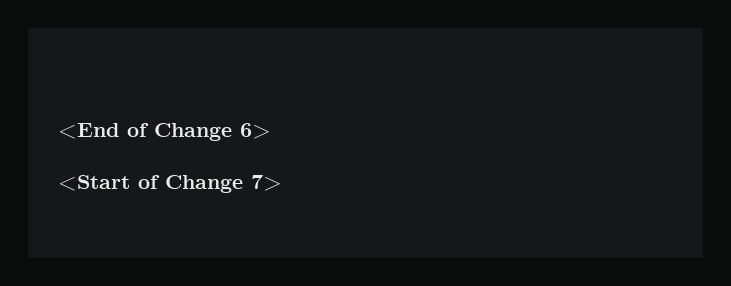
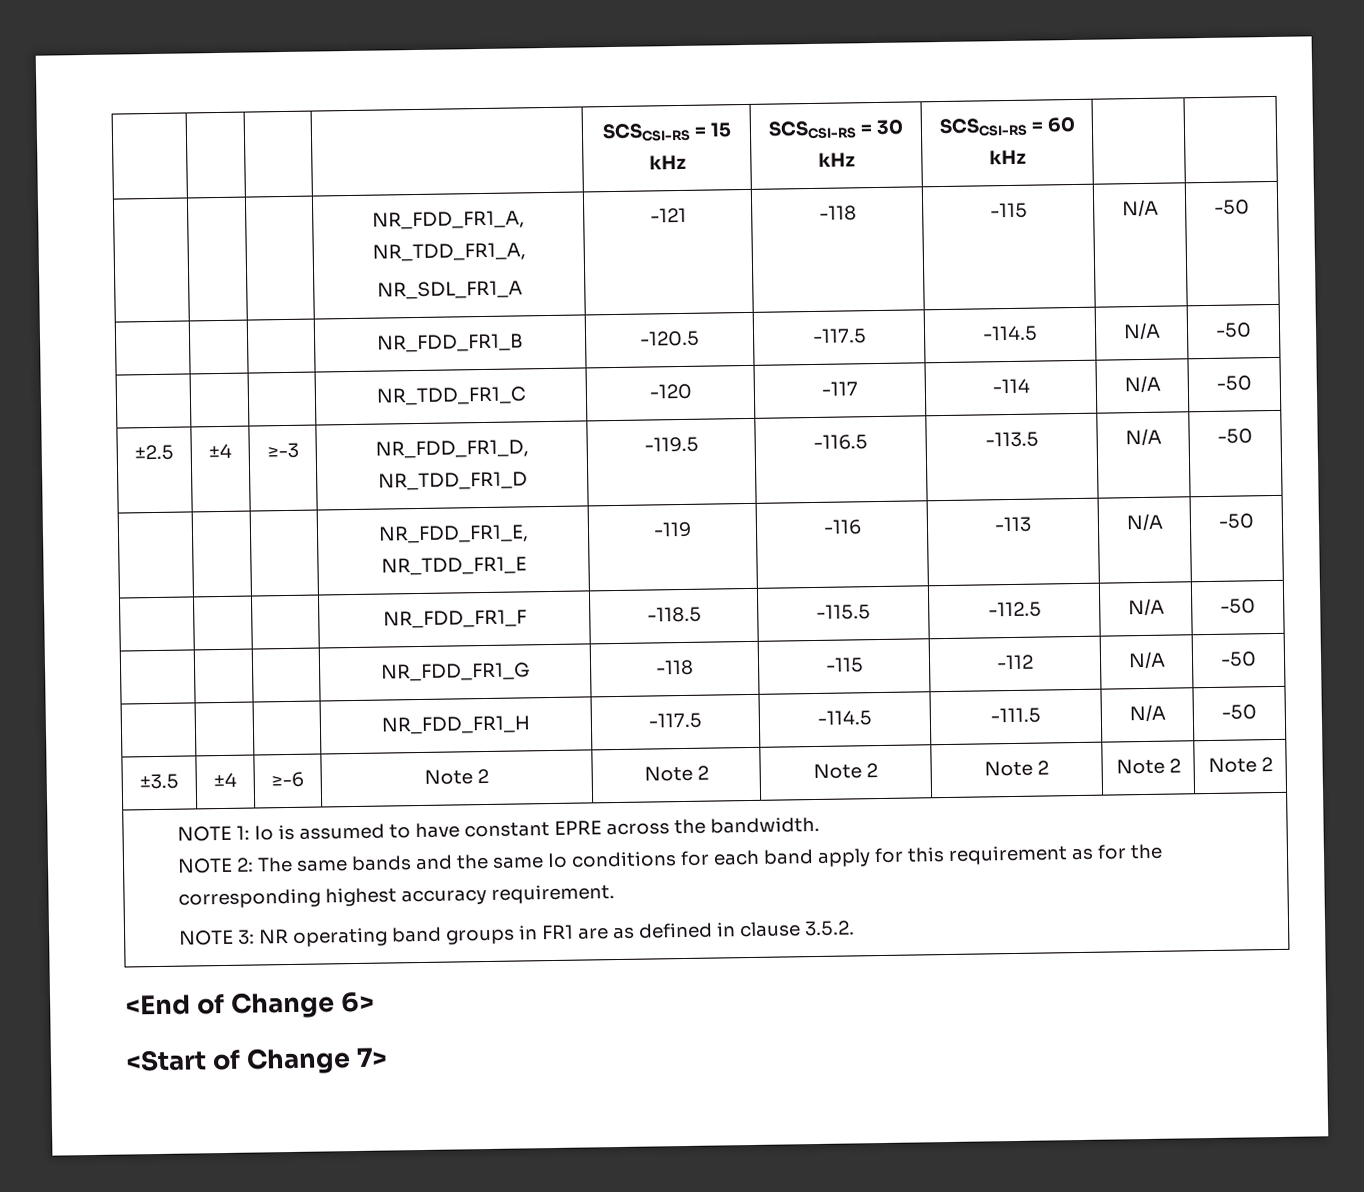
(58, 131) none -> [601,122,732,143] [648,154,686,170] [768,119,904,140] [818,152,855,167] [938,116,1075,138] [989,149,1026,165] [372,210,525,230] [371,242,526,262] [376,280,523,300] [649,207,687,223] [818,205,857,221] [989,202,1028,219] [1121,199,1159,218] [1214,199,1250,215] [377,333,524,353] [639,330,700,347] [811,328,867,344] [982,325,1038,342] [1122,322,1161,341] [1215,322,1252,338] [375,386,527,406] [648,383,693,400] [821,381,858,396] [991,378,1030,394] [1123,375,1161,394] [1216,375,1252,391] [134,444,174,461] [208,443,232,459] [266,442,299,459] [374,439,529,459] [377,471,528,491] [643,436,699,453] [813,434,868,450] [984,431,1039,448] [1124,428,1162,447] [1217,428,1253,444] [377,524,529,544] [380,556,527,576] [653,521,692,538] [822,519,862,535] [994,516,1032,533] [1125,513,1164,532] [1218,513,1255,529] [382,609,527,629] [646,606,702,623] [816,604,871,620] [987,601,1042,618] [1127,598,1165,617] [1220,598,1256,614] [381,662,530,682] [655,659,694,676] [824,657,864,673] [996,654,1034,670] [1127,651,1166,670] [1220,651,1257,667] [381,715,531,735] [648,712,703,729] [817,710,872,726] [990,707,1041,724] [1128,704,1166,723] [1221,704,1257,720] [139,773,179,790] [213,772,237,788] [271,771,304,788] [424,768,489,785] [643,765,709,782] [813,763,878,780] [984,760,1049,777] [1115,758,1181,775] [1207,757,1273,774] [176,816,820,842] [176,843,1163,874] [177,884,615,909] [178,920,855,947] | | | | SCSCSI-RS = 15 kHz | SCSCSI-RS = 30 kHz | SCSCSI-RS = 60 kHz | | // | | | NR_FDD_FR1_A, NR_TDD_FR1_A, // NR_SDL_FR1_A | -121 | -118 | -115 | N/A | -50 // | | | NR_FDD_FR1_B | -120.5 | -117.5 | -114.5 | N/A | -50 // | | | NR_TDD_FR1_C | -120 | -117 | -114 | N/A | -50 // ±2.5 | ±4 | ≥-3 | NR_FDD_FR1_D, NR_TDD_FR1_D | -119.5 | -116.5 | -113.5 | N/A | -50 // | | | NR_FDD_FR1_E, NR_TDD_FR1_E | -119 | -116 | -113 | N/A | -50 // | | | NR_FDD_FR1_F | -118.5 | -115.5 | -112.5 | N/A | -50 // | | | NR_FDD_FR1_G | -118 | -115 | -112 | N/A | -50 // | | | NR_FDD_FR1_H | -117.5 | -114.5 | -111.5 | N/A | -50 // ±3.5 | ±4 | ≥-6 | Note 2 | Note 2 | Note 2 | Note 2 | Note 2 | Note 2 // NOTE 1: Io is assumed to have constant EPRE across the bandwidth. // NOTE 2: The same bands and the same Io conditions for each band apply for this requirement as for the corresponding highest accuracy requirement. // NOTE 3: NR operating band groups in FR1 are as defined in clause 3.5.2. //

